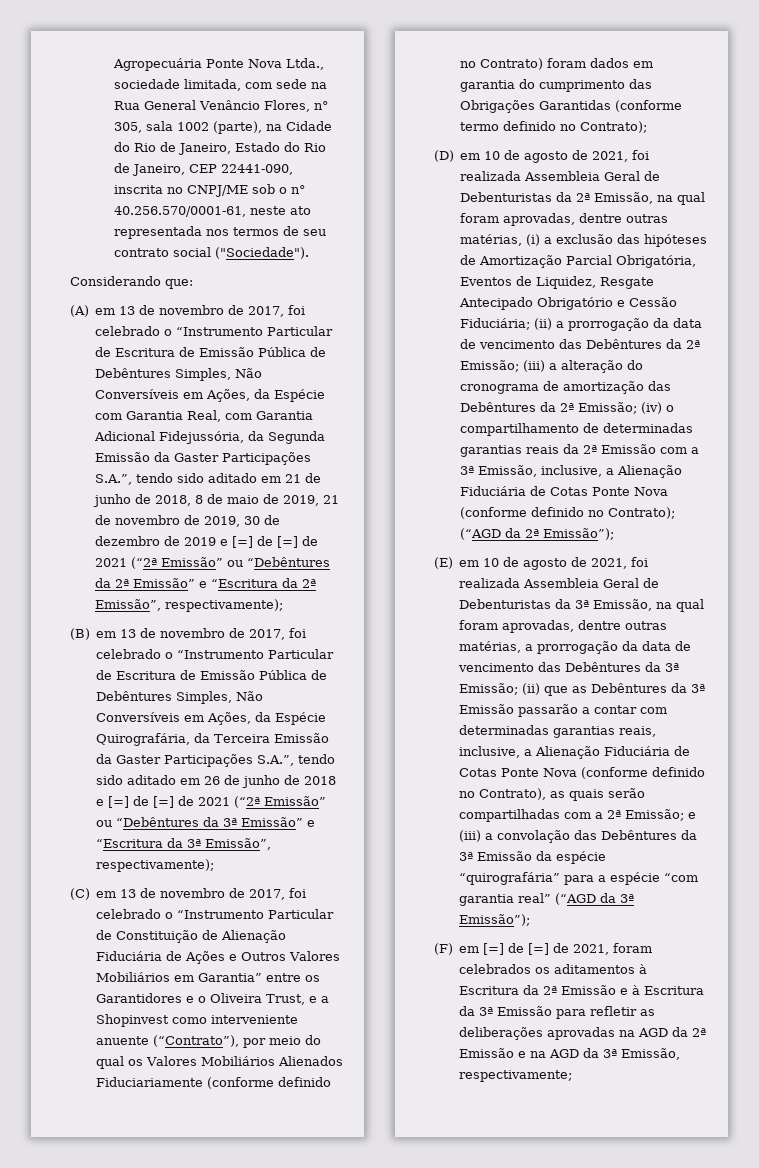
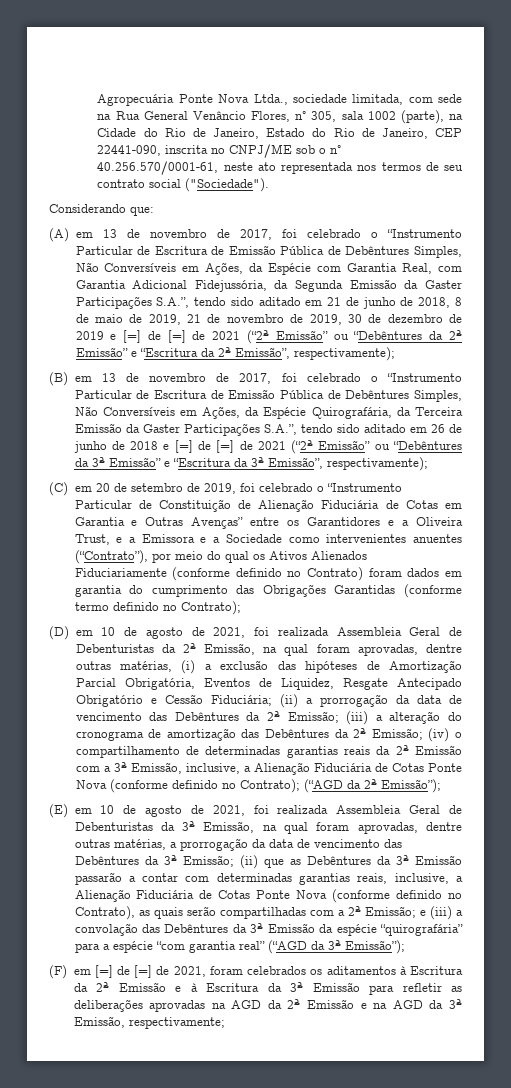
[120,888,286,900] 13 de novembro de 2017, -> [95,483,236,494] 20 de setembro de 2019,
[185,951,341,964] [96,972,263,982] Ações e Outros Valores Mobiliários em Garantia” -> [405,500,462,509] [74,517,244,529] Cotas em Garantia e Outras Avenças”
[198,996,207,1003] o -> [402,520,410,526] a
[96,1014,299,1027] [96,1036,150,1045] Shopinvest como interveniente anuente -> [141,534,463,543] Emissora e a Sociedade como intervenientes anuentes
[146,1056,276,1066] Valores Mobiliários -> [268,551,307,560] Ativos

